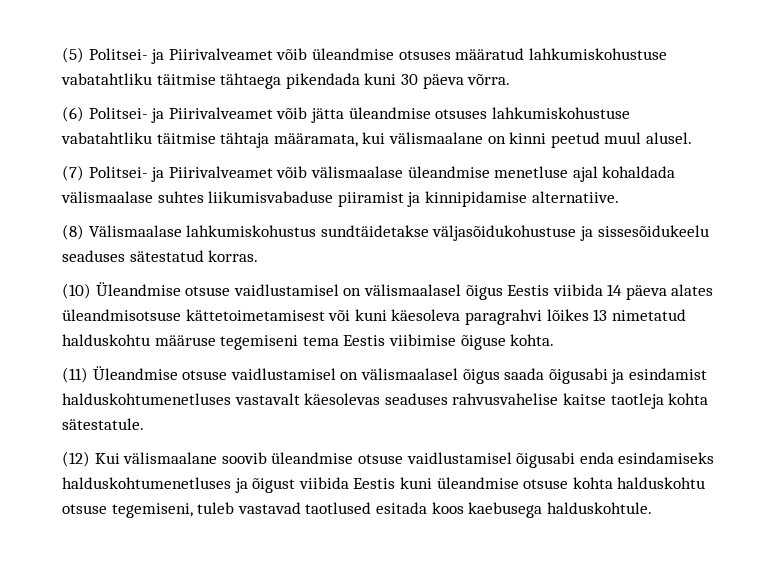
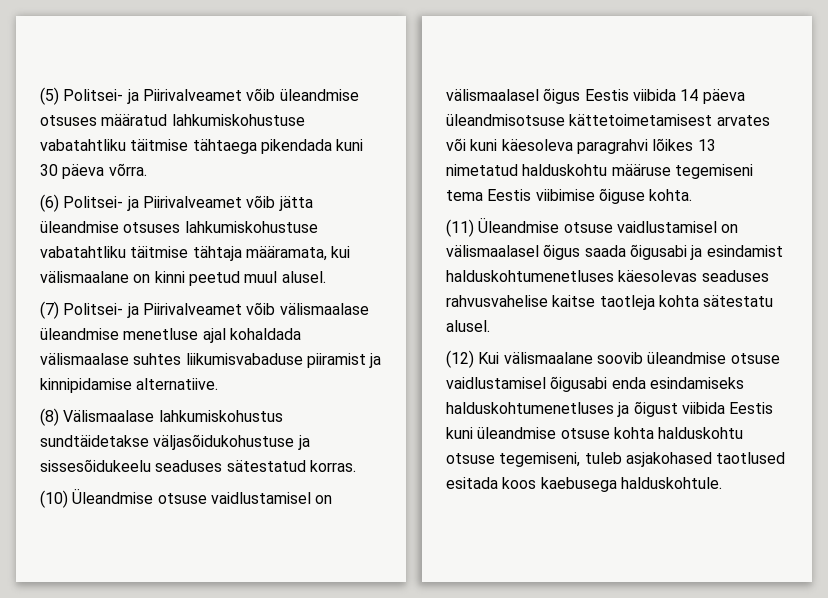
[671,284,714,296] alates -> (745, 96) none
(325, 315) none -> [716,115,770,126] arvates
[234,393,300,405] vastavalt -> (614, 276) none
[62,418,144,430] sätestatule. -> [703,295,774,307] [446,320,490,332] sätestatu alusel.
[237,502,301,514] vastavad -> [625,452,712,467] asjakohased

